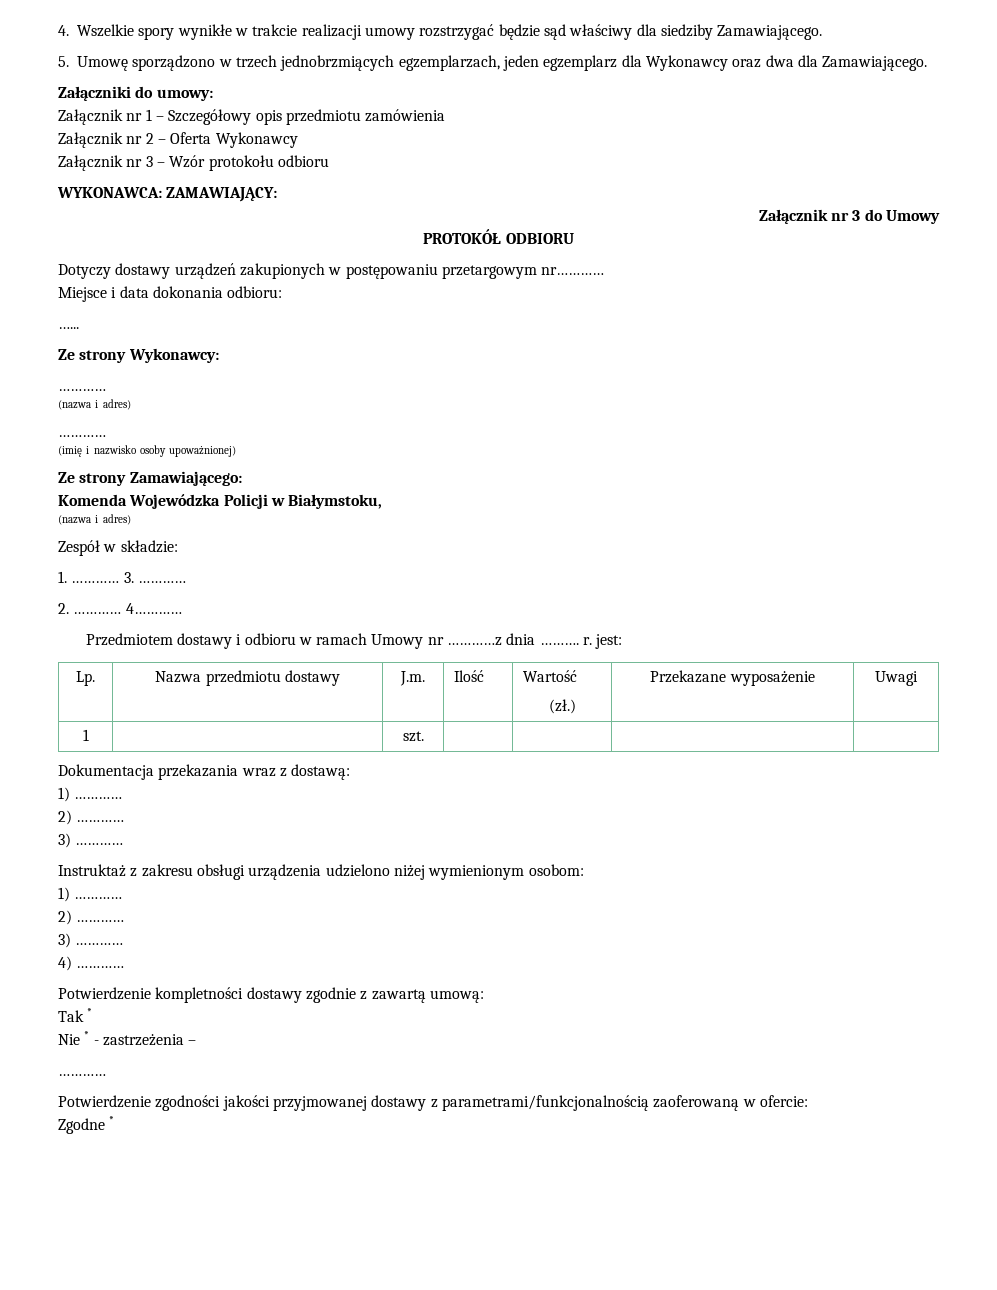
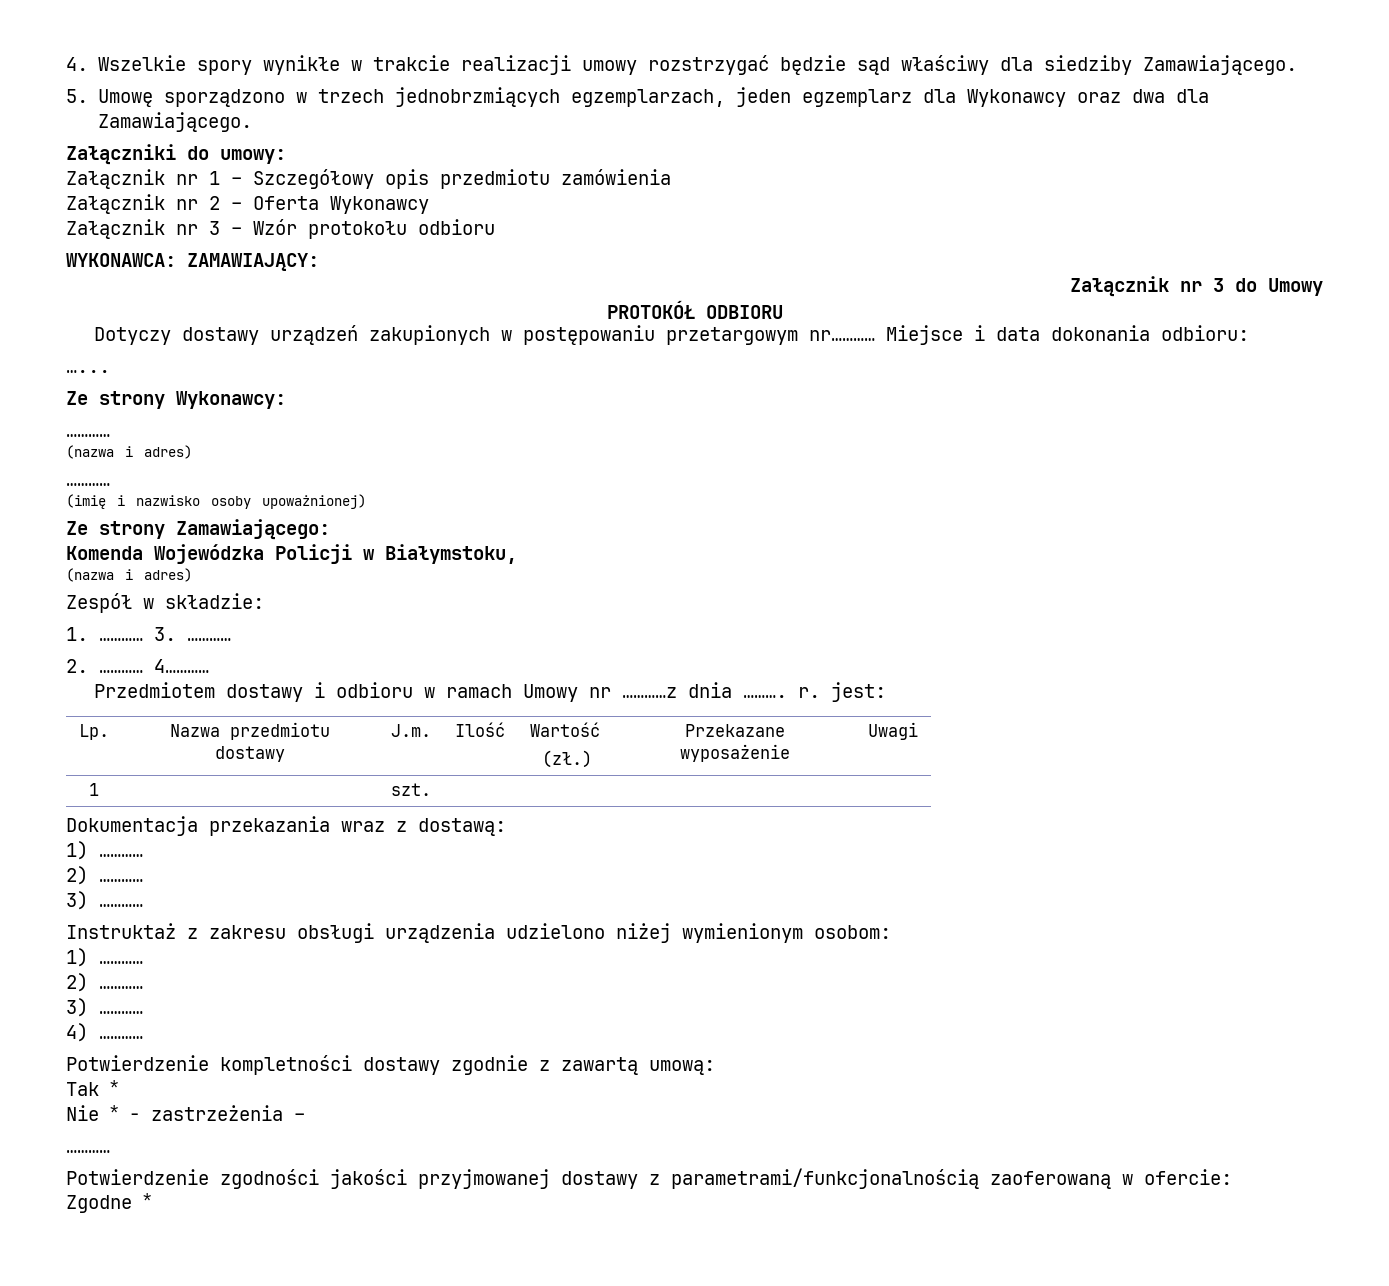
(605, 271) // -> (875, 335) none

